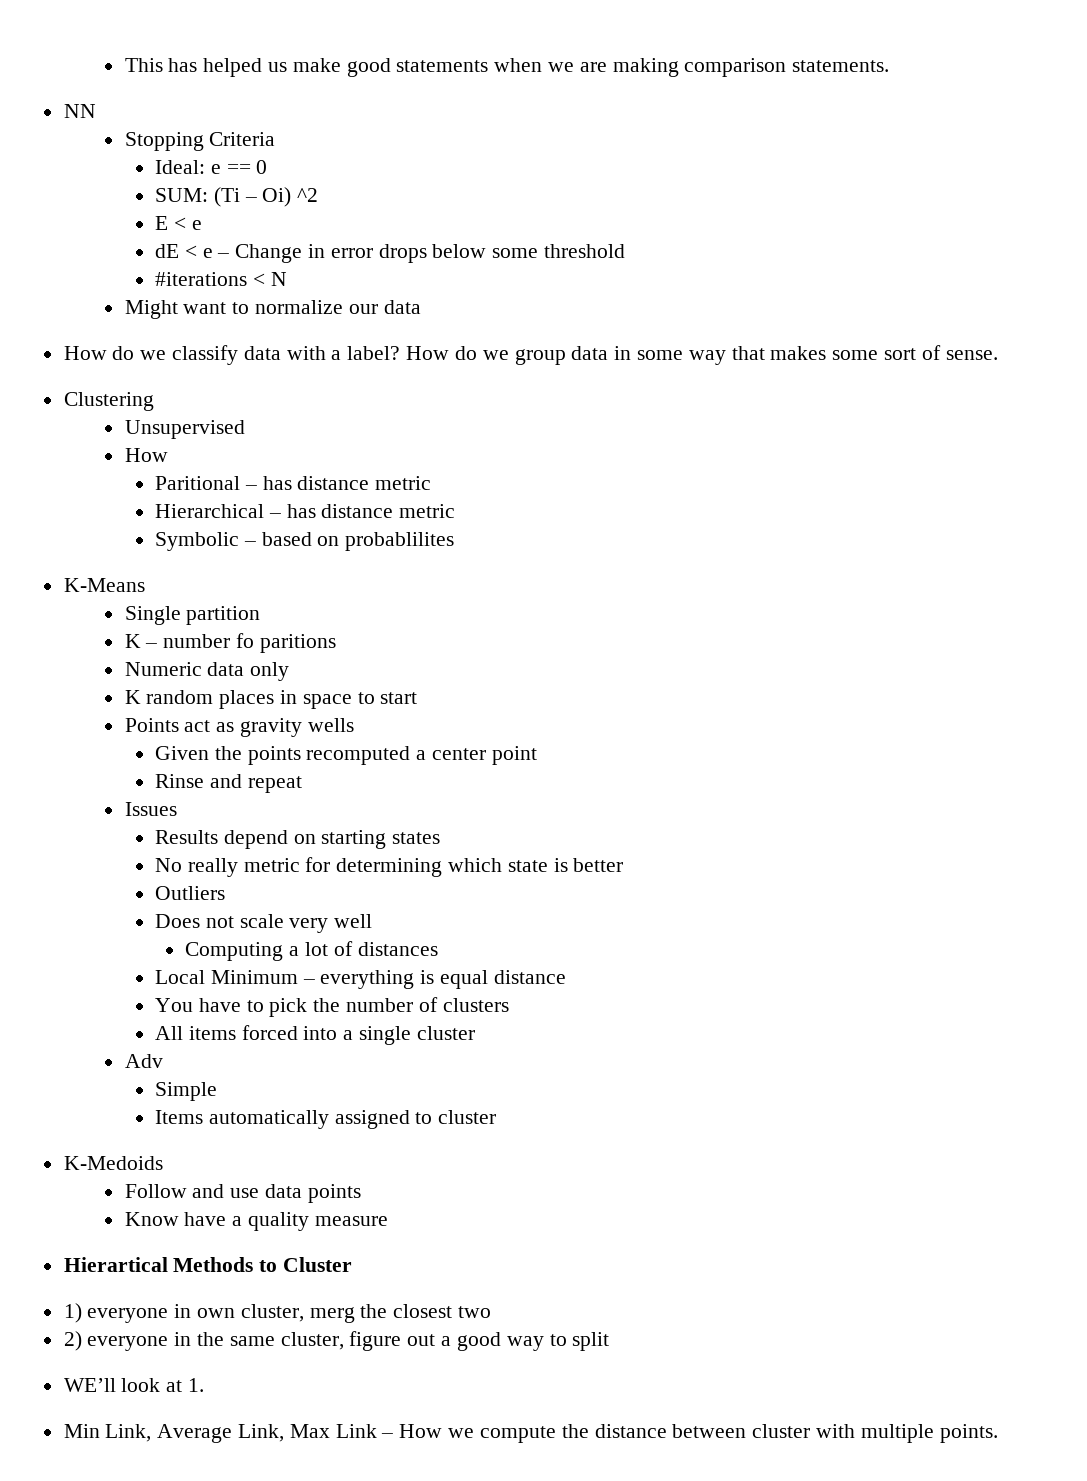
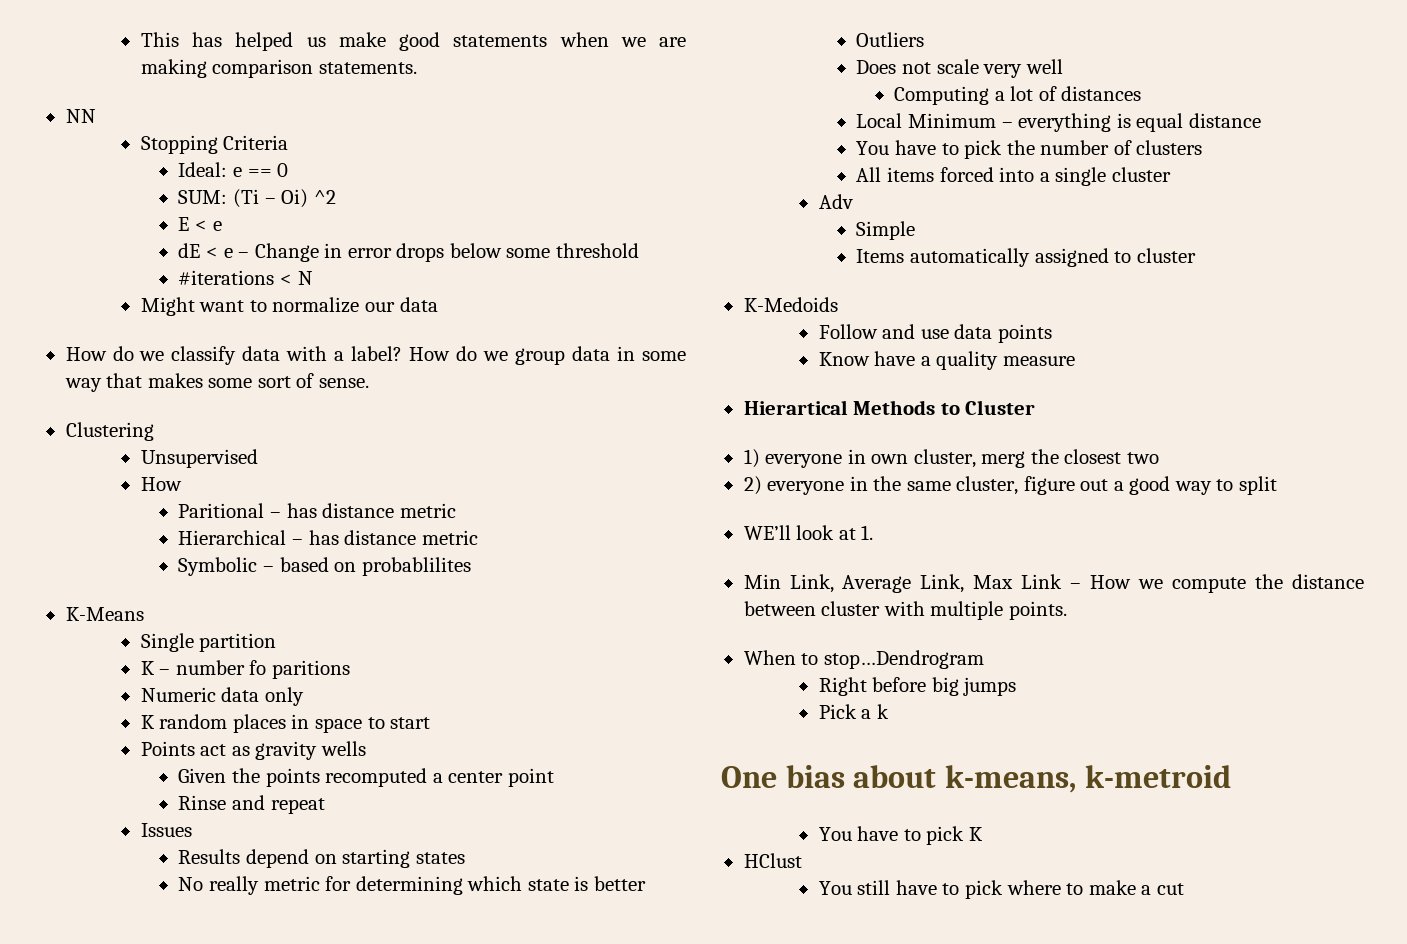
(998, 1433) none -> [743,650,984,669] [818,677,1017,696] [818,704,889,719] [721,765,1231,793] [818,826,983,845] [743,853,802,868] [818,880,1184,899] // When to stop…Dendrogram // Right before big jumps // Pick a k // One bias about k-means, k-metroid // You have to pick K // HClust // You still have to pick where to make a cut

